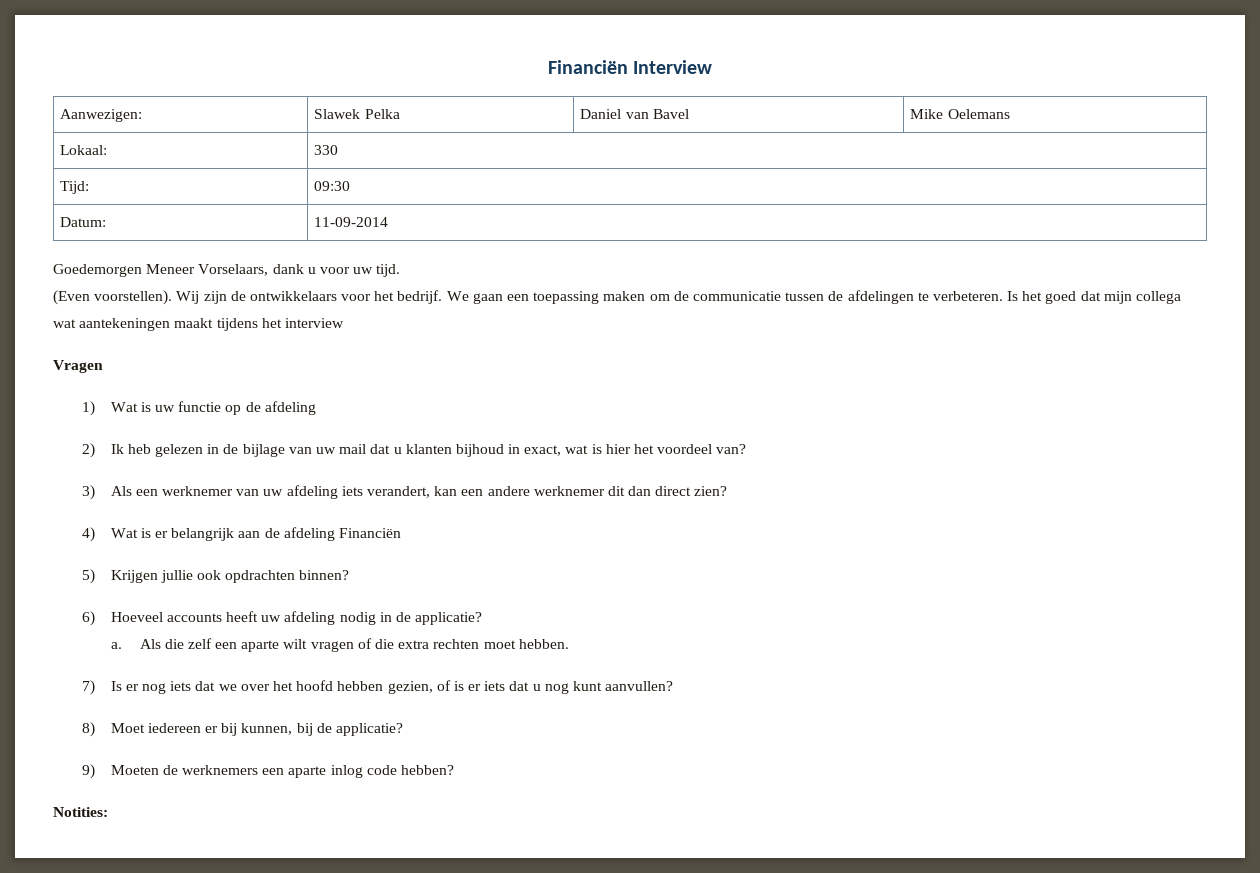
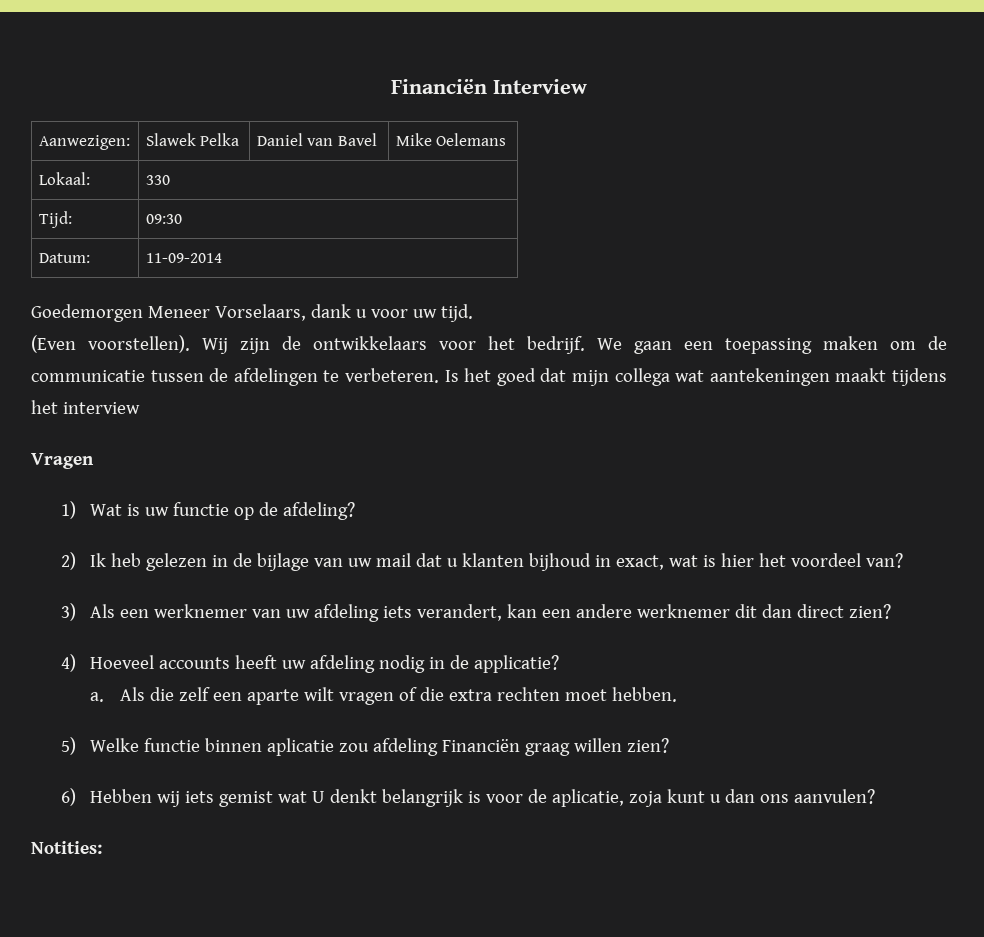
[264,401,316,415] afdeling -> [283,502,356,520] afdeling?
[110,527,402,541] [81,569,350,584] [81,611,95,626] Wat is er belangrijk aan de afdeling Financiën // 5) Krijgen jullie ook opdrachten binnen? // 6) -> (76, 663) none
[81,680,674,695] [81,722,404,737] [81,764,455,779] 7) Is er nog iets dat we over het hoofd hebben gezien, of is er iets dat u nog kunt aanvullen? // 8) Moet iedereen er bij kunnen, bij de applicatie? // 9) Moeten de werknemers een aparte inlog code hebben? -> [60,737,670,756] [60,788,876,807] 5) Welke functie binnen aplicatie zou afdeling Financiën graag willen zien? // 6) Hebben wij iets gemist wat U denkt belangrijk is voor de aplicatie, zoja kunt u dan ons aanvulen?

